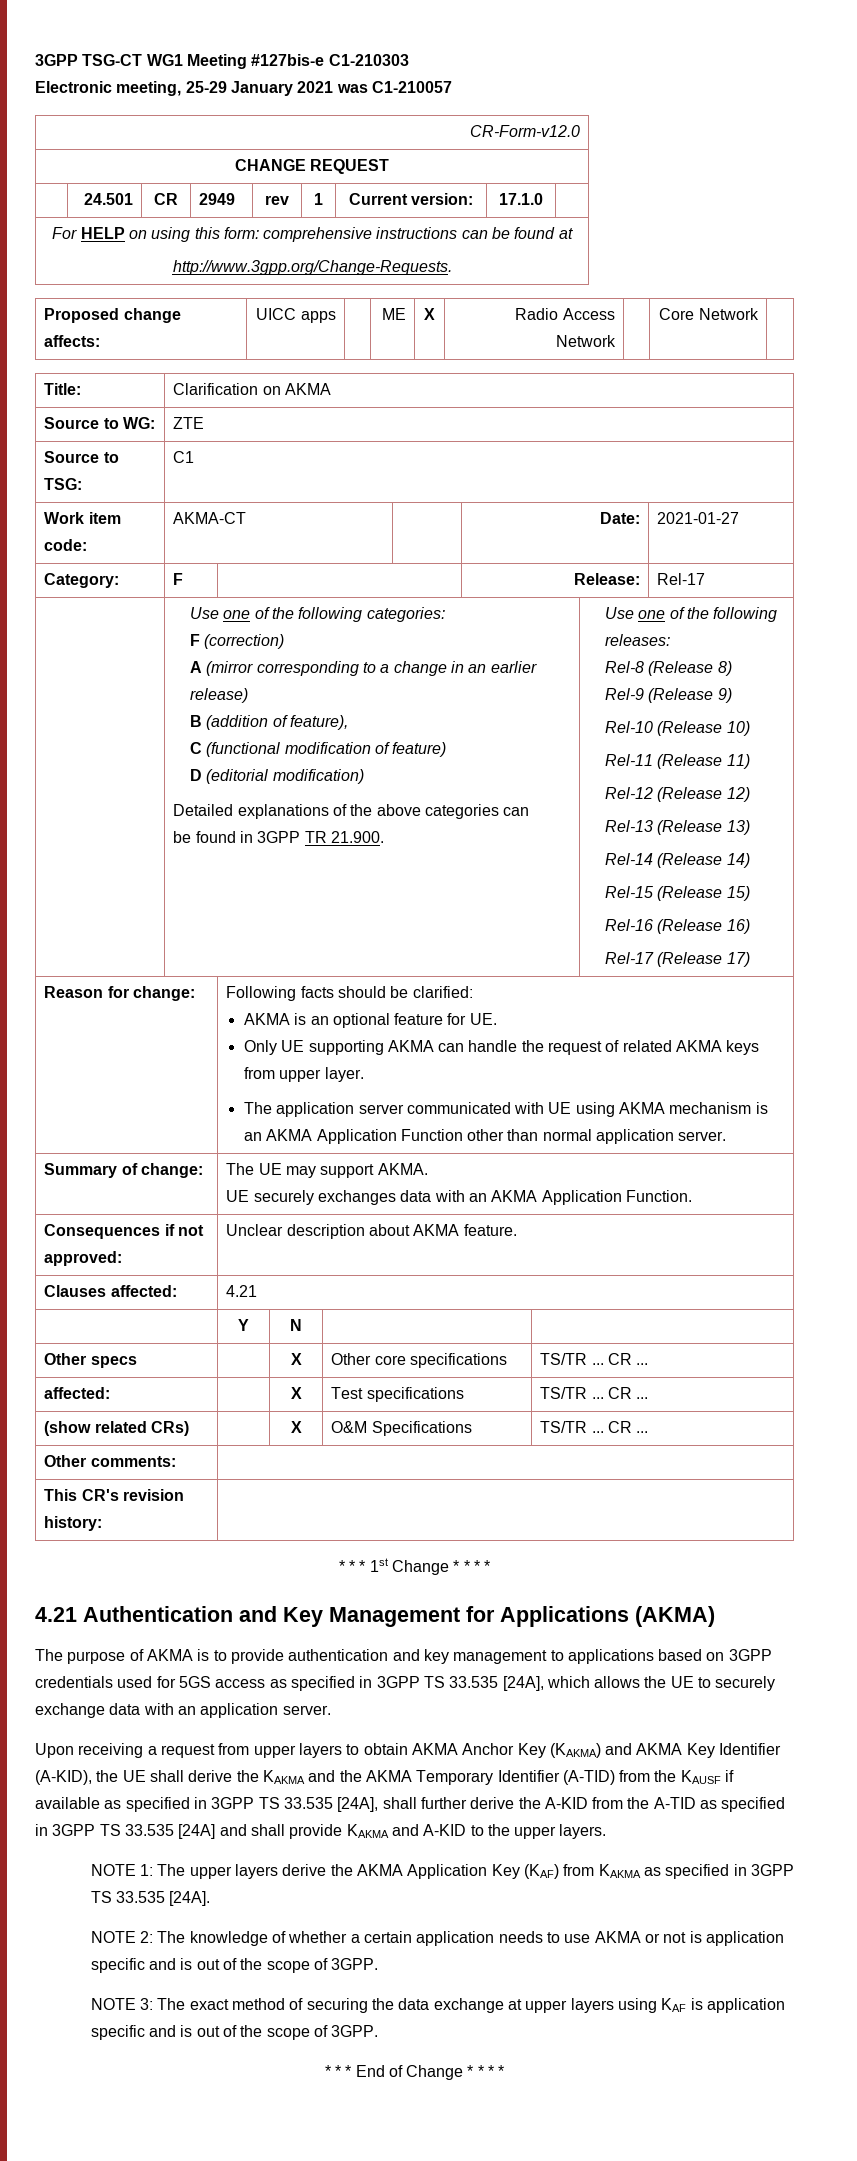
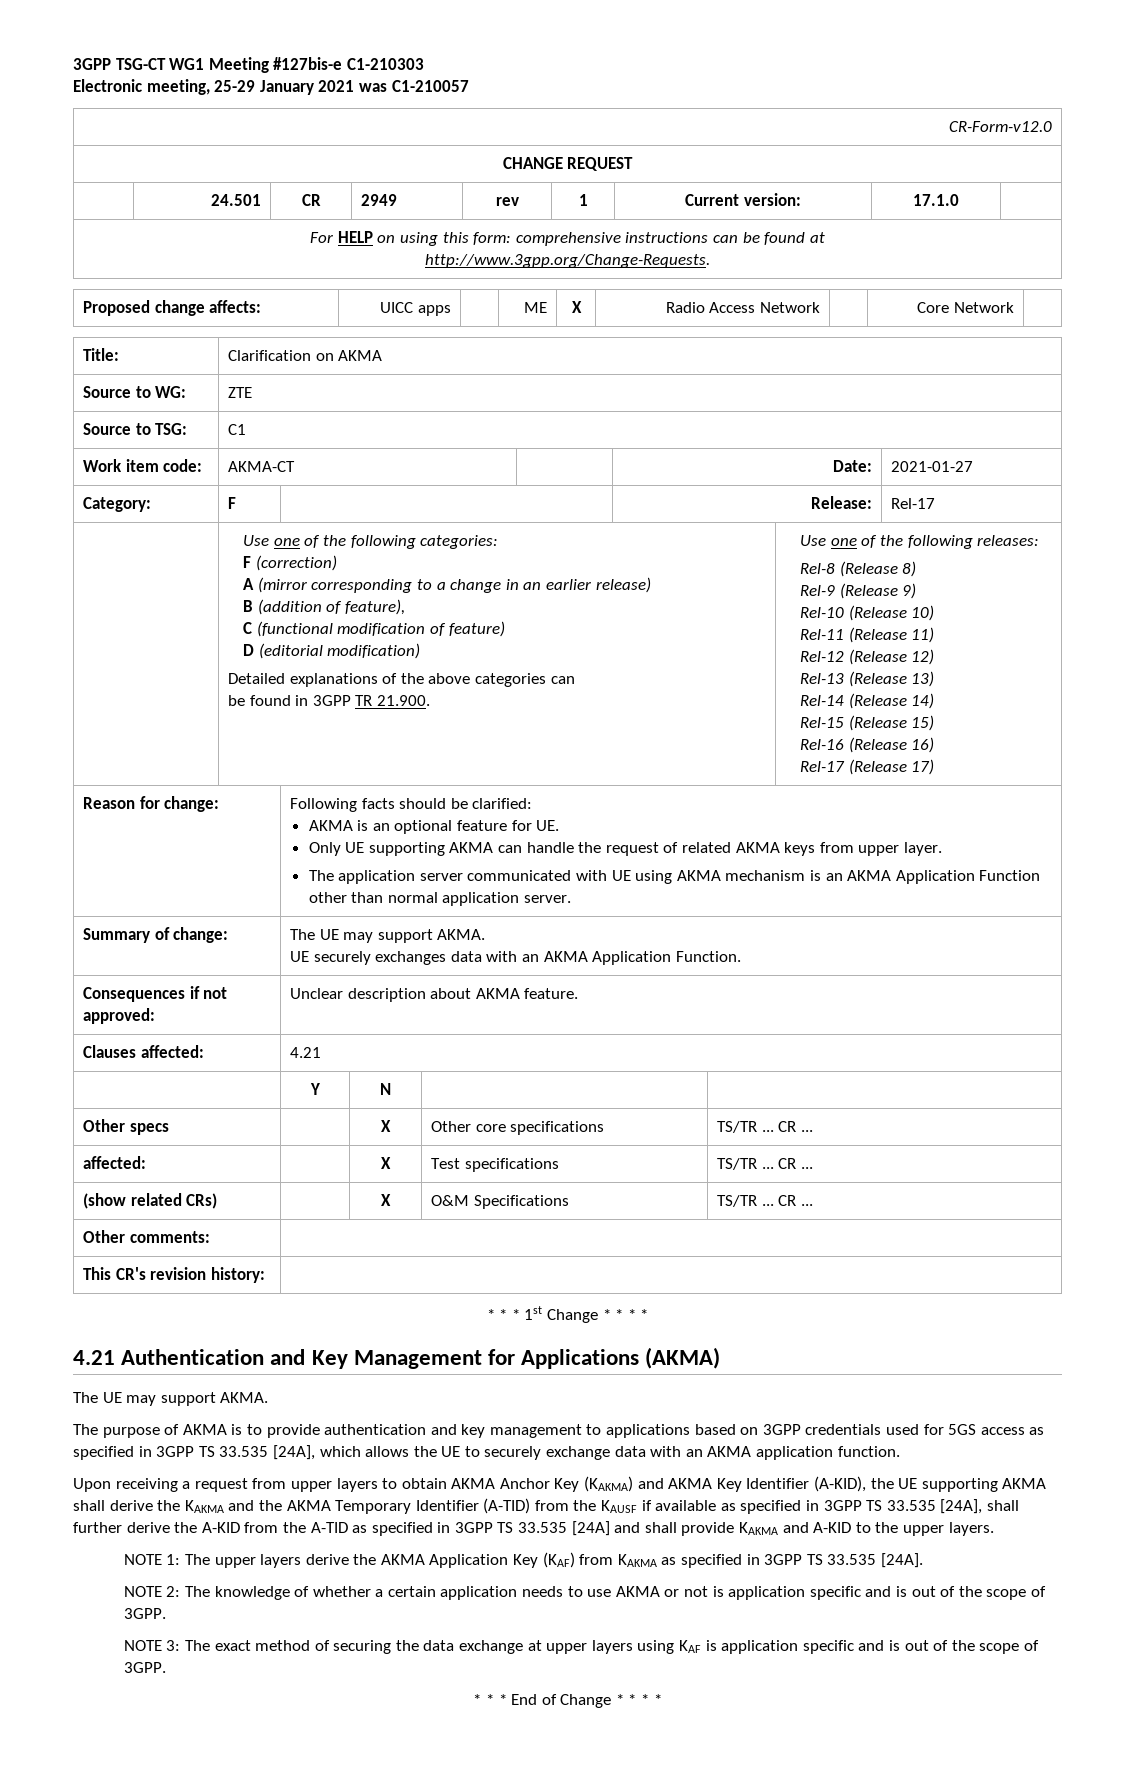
(715, 1616) none -> [73,1392,269,1406] // The UE may support AKMA.
[200,1703,331,1718] application server. -> [707,1446,900,1460] AKMA application function.
(146, 1776) none -> [921,1478,1047,1492] supporting AKMA

